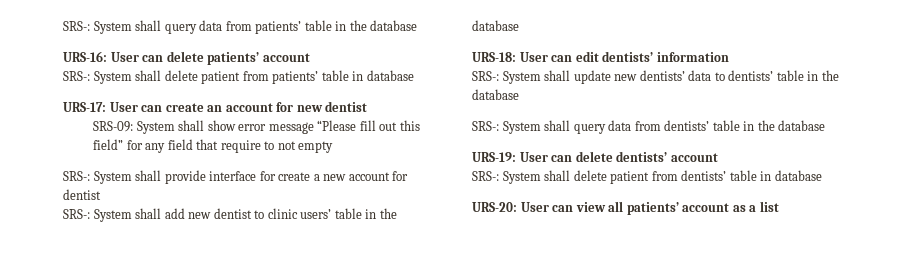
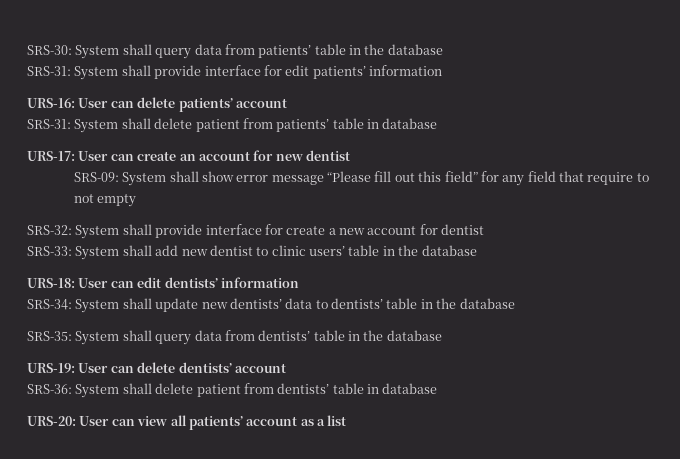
[63,21,90,31] SRS-: -> [27,45,72,55] SRS-30:
(418, 25) none -> [27,65,442,80] // SRS-31: System shall provide interface for edit patients’ information
[63,71,90,81] SRS-: -> [27,119,71,129] SRS-31:
[63,171,90,181] SRS-: -> [27,225,72,235] SRS-32:
[63,209,90,219] SRS-: -> [27,246,72,256] SRS-33:
[472,71,499,81] SRS-: -> [27,299,72,310] SRS-34:
[472,121,499,131] SRS-: -> [27,331,72,341] SRS-35:
[472,171,499,181] SRS-: -> [27,384,72,394] SRS-36:

